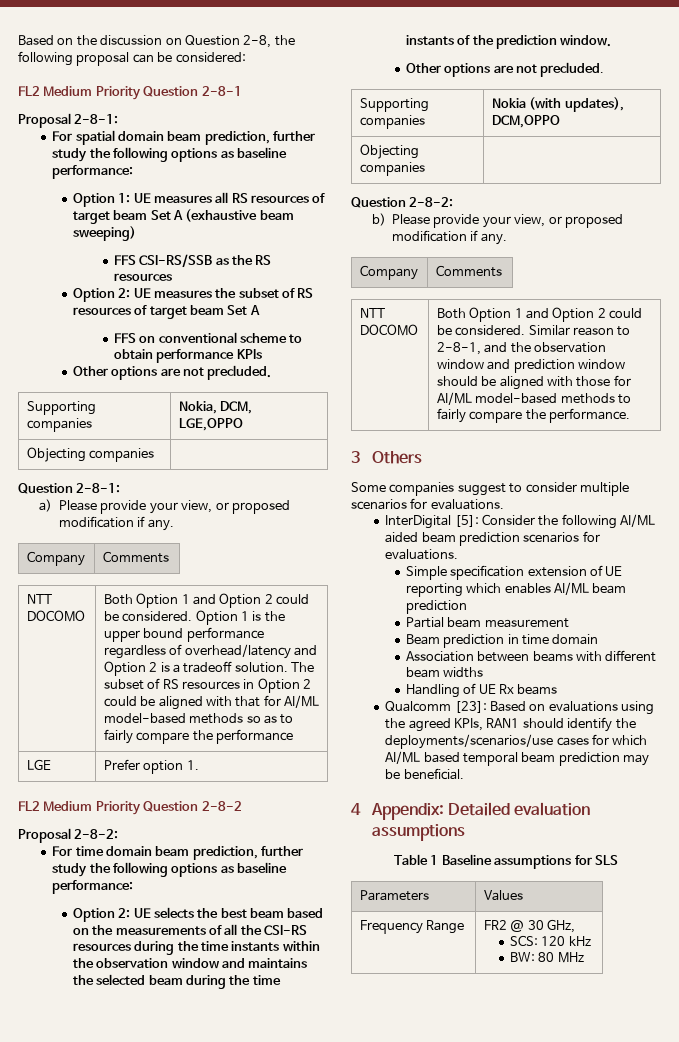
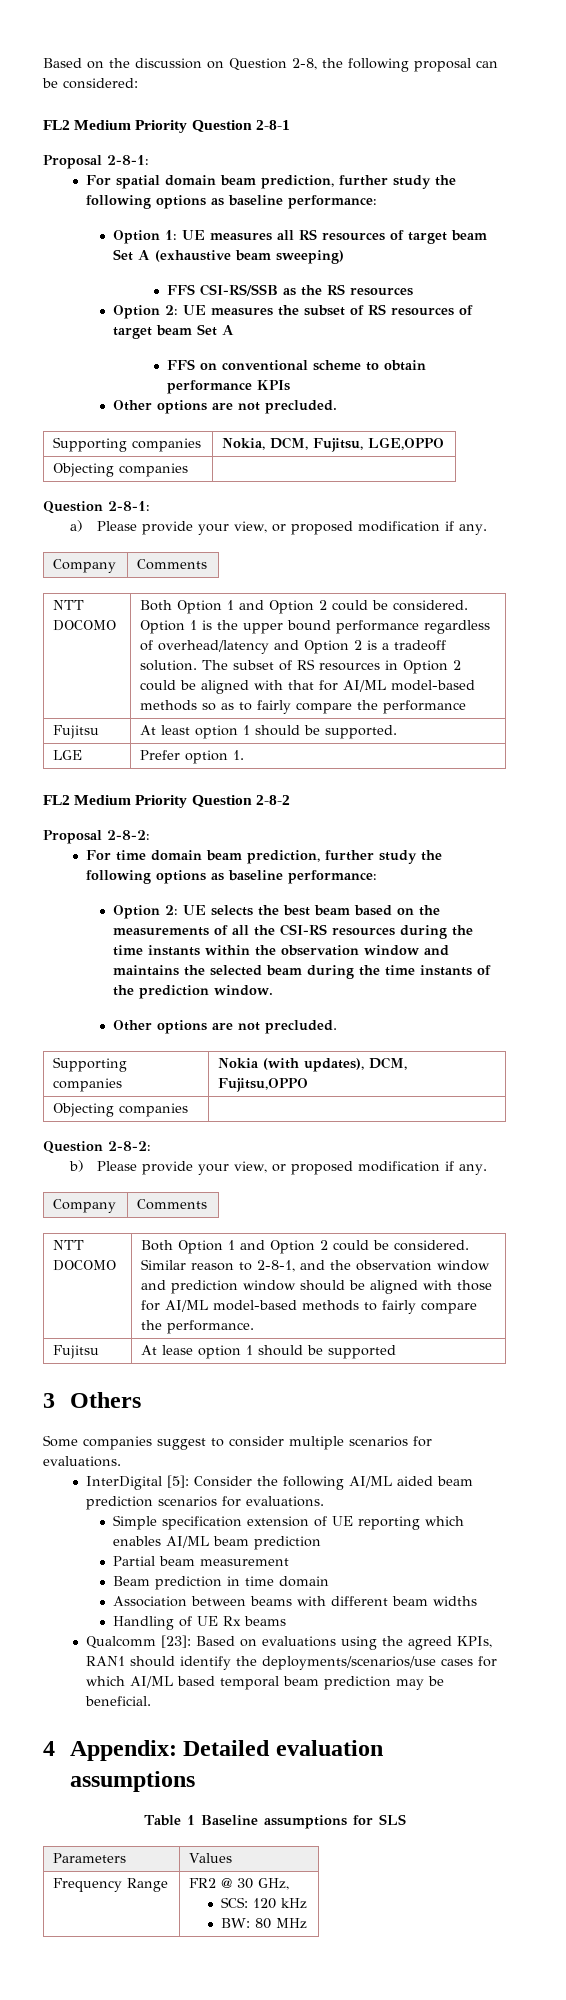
(253, 407) none -> [313,438,364,452] Fujitsu,
(293, 736) none -> [53,725,100,739] [140,725,398,739] // Fujitsu | At least option 1 should be supported.
[491,115,560,128] DCM,OPPO -> [369,1057,408,1070] [218,1078,309,1092] DCM, Fujitsu,OPPO
(630, 415) none -> [53,1345,100,1359] [141,1345,397,1359] // Fujitsu | At lease option 1 should be supported

